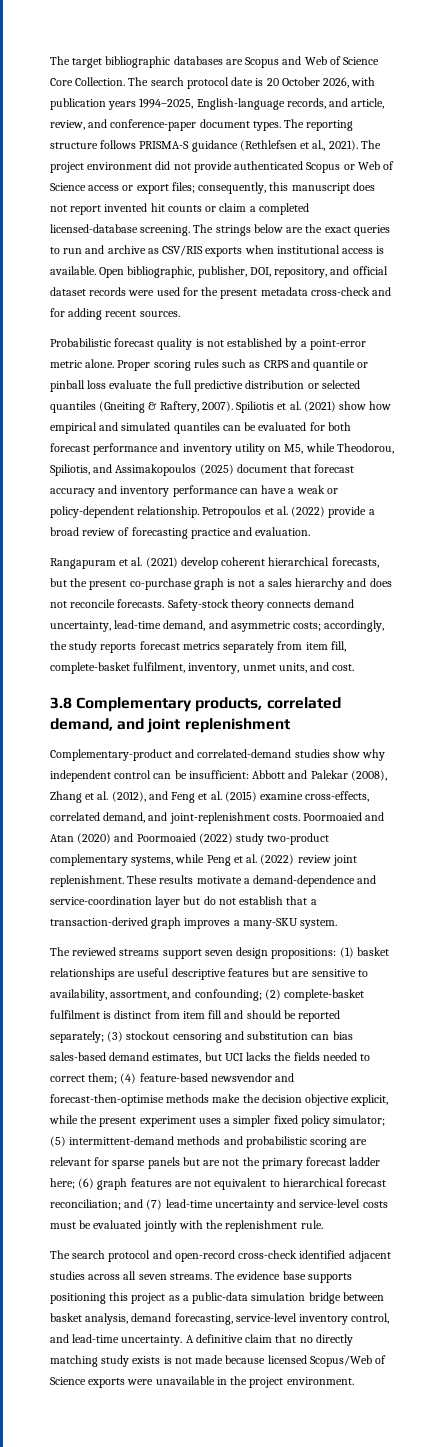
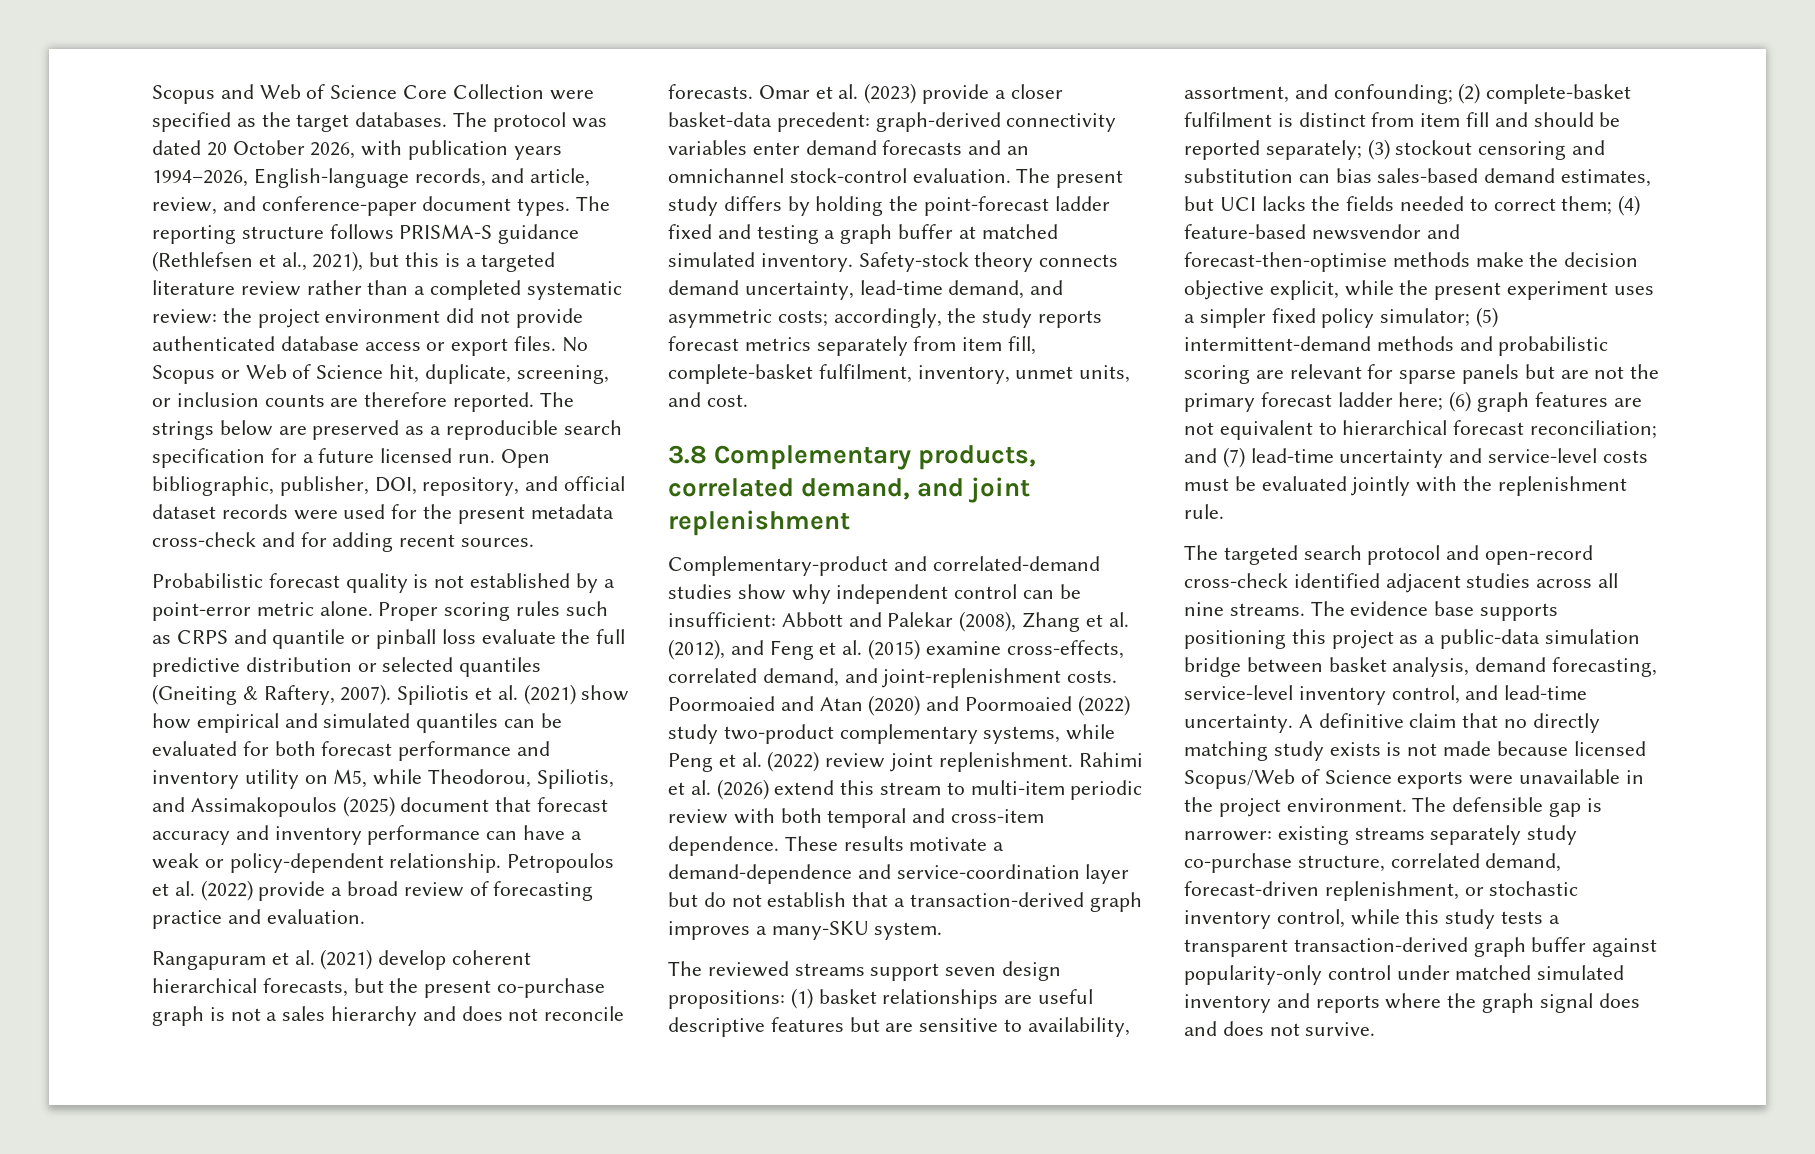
[50,56,243,68] The target bibliographic databases are -> (152, 94) none
[75,77,264,89] Collection. The search protocol date is -> [452,84,594,100] [152,112,607,132] [152,140,201,155] Collection were specified as the target databases. The protocol was dated
[139,98,194,109] 1994–2025, -> [152,170,248,187] 1994–2026,
[328,140,381,151] 2021). The -> [312,251,556,272] [152,280,622,300] [152,308,252,324] 2021), but this is a targeted literature review rather than a completed systematic review: the
(304, 165) none -> [280,336,588,356] database access or export files. No
[88,182,375,194] [50,203,309,215] [50,224,390,236] [50,245,385,257] [50,266,96,275] access or export files; consequently, this manuscript does not report invented hit counts or claim a completed licensed-database screening. The strings below are the exact queries to run and archive as CSV/RIS exports when institutional access is available. -> [389,364,609,384] [152,392,574,412] [152,420,622,440] [152,448,496,468] hit, duplicate, screening, or inclusion counts are therefore reported. The strings below are preserved as a reproducible search specification for a future licensed run.
(165, 603) none -> [758,83,1063,104] [668,112,1117,132] [668,140,1030,155] [668,168,1124,188] [668,196,1110,216] [668,224,1058,244] [668,252,853,272] Omar et al. (2023) provide a closer basket-data precedent: graph-derived connectivity variables enter demand forecasts and an omnichannel stock-control evaluation. The present study differs by holding the point-forecast ladder fixed and testing a graph buffer at matched simulated inventory.
(124, 881) none -> [1078,752,1143,767] [668,779,1143,800] [668,808,1045,828] [668,836,779,856] Rahimi et al. (2026) extend this stream to multi-item periodic review with both temporal and cross-item dependence.
(70, 1254) none -> [1223,545,1298,565] targeted
[138,1274,167,1280] seven -> [1184,602,1224,616] nine
(354, 1381) none -> [1412,797,1602,817] [1184,825,1578,845] [1184,853,1562,873] [1184,881,1579,901] [1184,909,1560,929] [1184,937,1658,957] [1184,965,1625,985] [1184,993,1640,1013] [1184,1021,1376,1036] The defensible gap is narrower: existing streams separately study co-purchase structure, correlated demand, forecast-driven replenishment, or stochastic inventory control, while this study tests a transparent transaction-derived graph buffer against popularity-only control under matched simulated inventory and reports where the graph signal does and does not survive.

